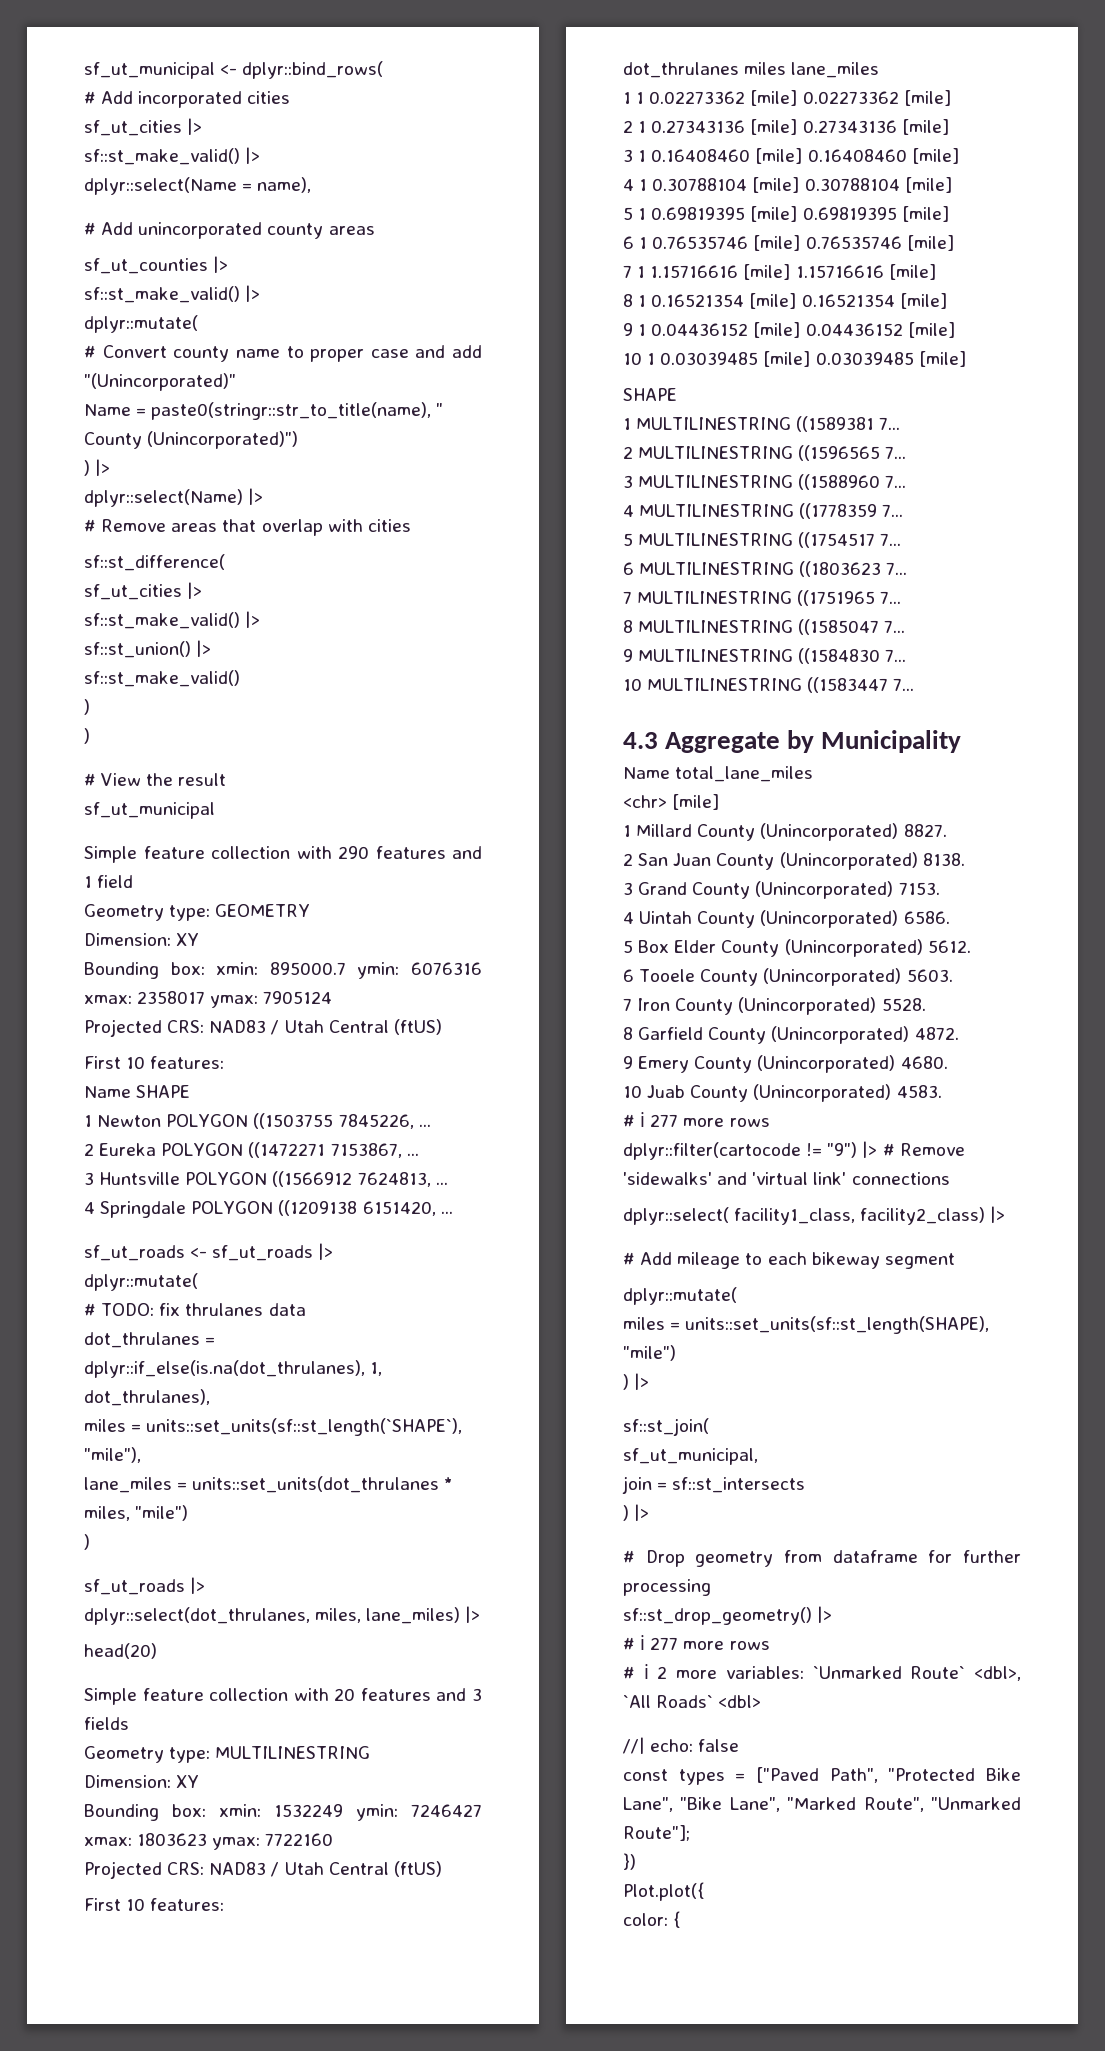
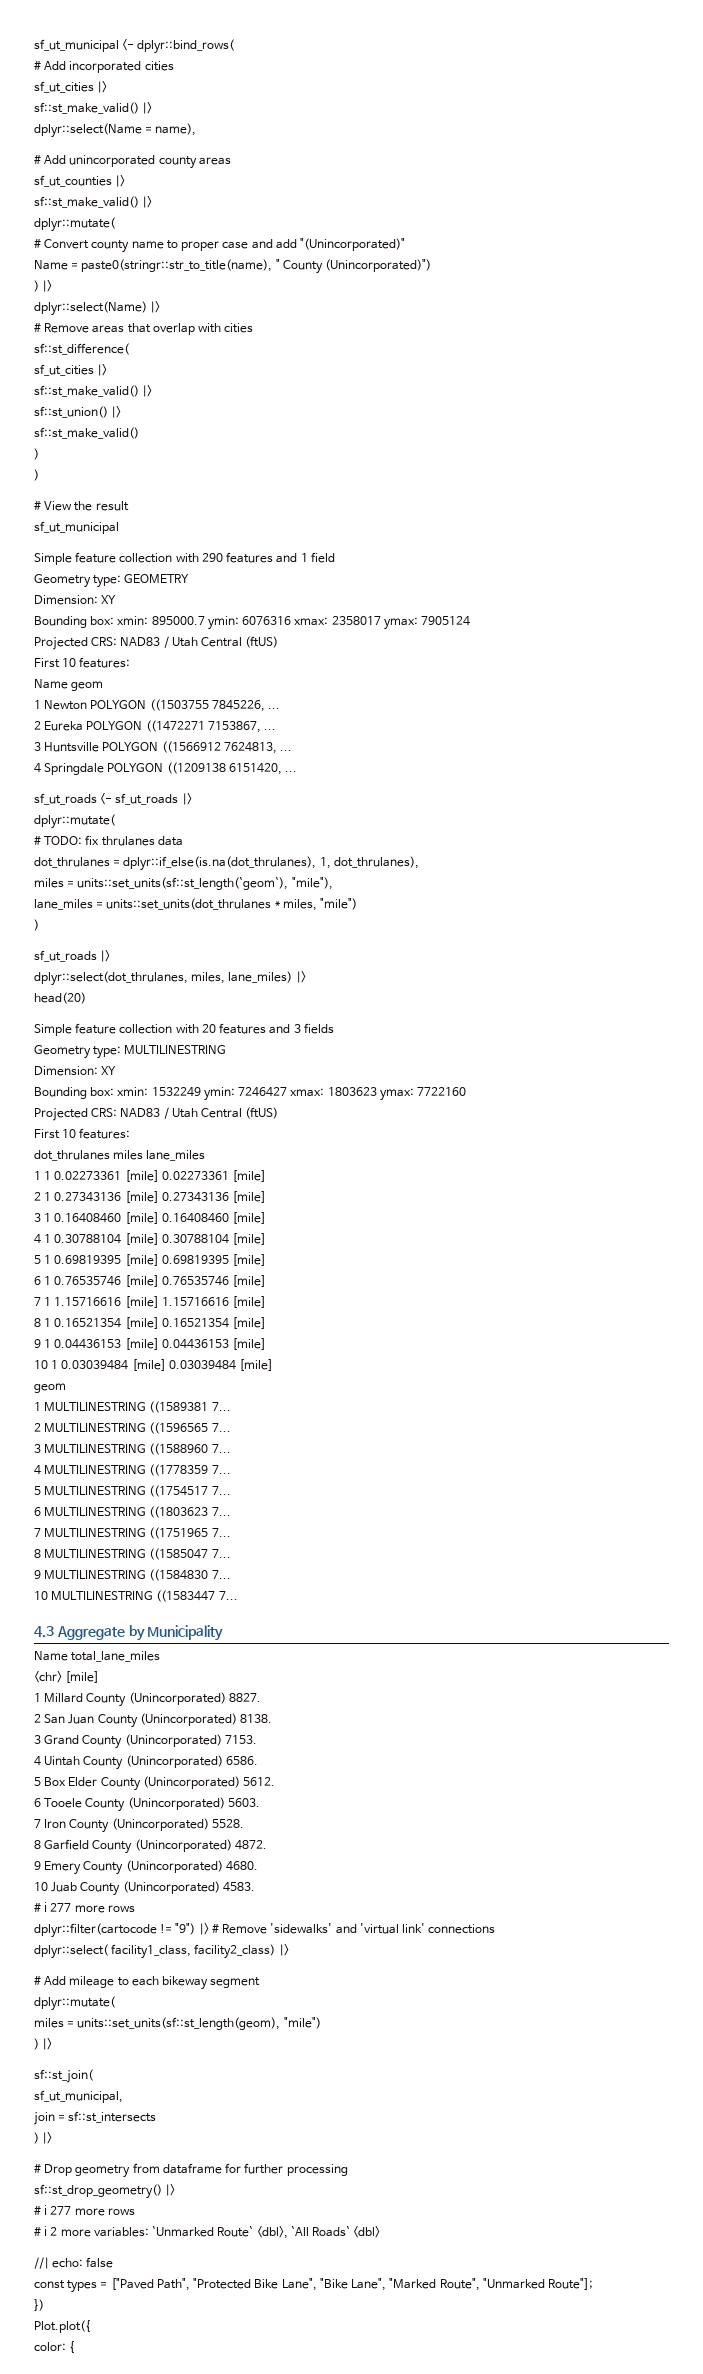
[136,1085,191,1098] SHAPE -> [71,681,104,691] geom
[146,1418,463,1436] units::set_units(sf::st_length(`SHAPE`), -> [77,877,289,890] units::set_units(sf::st_length(`geom`),
[649,90,899,106] 0.02273362 [mile] 0.02273362 -> [54,1170,229,1182] 0.02273361 [mile] 0.02273361
[651,322,903,338] 0.04436152 [mile] 0.04436152 -> [54,1338,229,1350] 0.04436153 [mile] 0.04436153
[660,351,966,367] [623,388,677,401] 0.03039485 [mile] 0.03039485 [mile] // SHAPE -> [61,1359,274,1371] [34,1383,66,1393] 0.03039484 [mile] 0.03039484 [mile] // geom
[685,1316,990,1334] units::set_units(sf::st_length(SHAPE), -> [77,2017,281,2030] units::set_units(sf::st_length(geom),

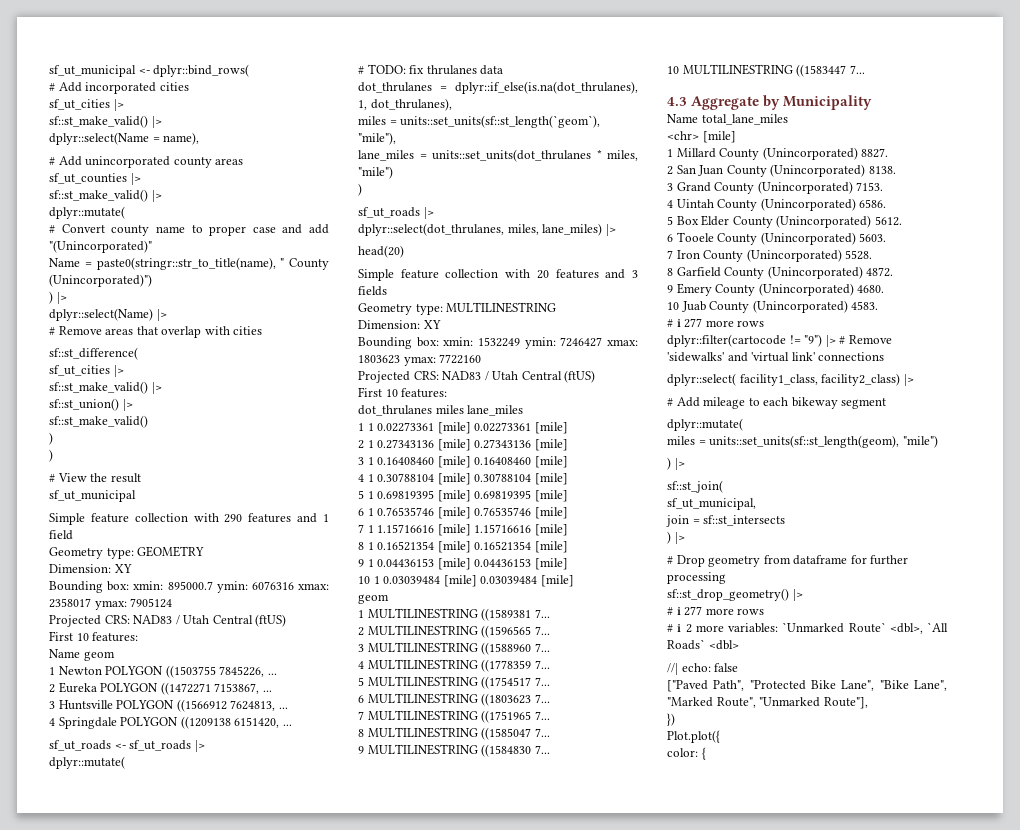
[34,2280,108,2293] const types = -> (739, 667) none
[548,2278,594,2290] Route"]; -> [823,697,868,709] Route"],

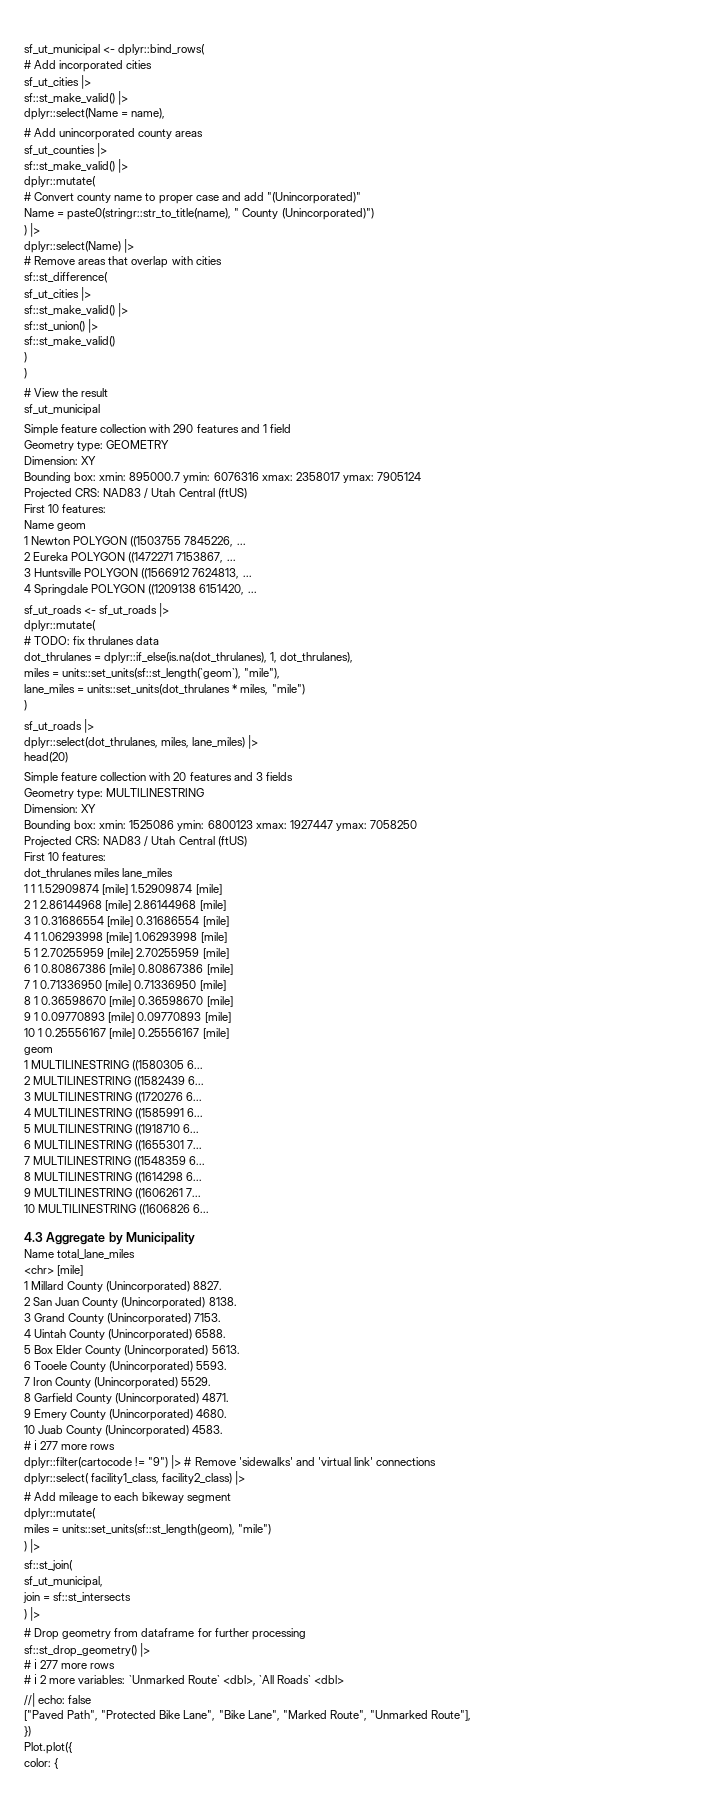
[478,337,638,349] [358,354,482,366] 1532249 ymin: 7246427 xmax: 1803623 ymax: 7722160 -> [129,820,417,831] 1525086 ymin: 6800123 xmax: 1927447 ymax: 7058250
[377,422,532,434] 0.02273361 [mile] 0.02273361 -> [38,884,193,895] 1.52909874 [mile] 1.52909874
[377,439,532,451] 0.27343136 [mile] 0.27343136 -> [40,900,197,911] 2.86144968 [mile] 2.86144968
[377,456,532,468] 0.16408460 [mile] 0.16408460 -> [41,916,200,927] 0.31686554 [mile] 0.31686554
[377,473,532,485] 0.30788104 [mile] 0.30788104 -> [41,932,198,943] 1.06293998 [mile] 1.06293998
[377,490,532,502] 0.69819395 [mile] 0.69819395 -> [41,948,200,959] 2.70255959 [mile] 2.70255959
[377,507,532,519] 0.76535746 [mile] 0.76535746 -> [41,964,204,975] 0.80867386 [mile] 0.80867386
[377,524,532,536] 1.15716616 [mile] 1.15716616 -> [40,980,197,991] 0.71336950 [mile] 0.71336950
[377,541,532,553] 0.16521354 [mile] 0.16521354 -> [41,996,204,1007] 0.36598670 [mile] 0.36598670
[377,558,532,570] 0.04436153 [mile] 0.04436153 -> [41,1012,202,1023] 0.09770893 [mile] 0.09770893
[383,575,538,587] 0.03039484 [mile] 0.03039484 -> [45,1028,200,1039] 0.25556167 [mile] 0.25556167
[481,608,550,621] ((1589381 7... -> [132,1060,204,1071] ((1580305 6...
[481,625,550,638] ((1596565 7... -> [134,1076,205,1087] ((1582439 6...
[481,642,550,655] ((1588960 7... -> [135,1092,203,1103] ((1720276 6...
[481,659,550,672] ((1778359 7... -> [135,1108,204,1119] ((1585991 6...
[481,676,550,689] ((1754517 7... -> [135,1124,200,1135] ((1918710 6...
[481,693,532,706] ((1803623 -> [135,1140,185,1151] ((1655301
[481,710,550,723] ((1751965 7... -> [134,1156,206,1167] ((1548359 6...
[481,727,550,740] ((1585047 7... -> [135,1172,203,1183] ((1614298 6...
[481,744,532,757] ((1584830 -> [135,1188,184,1199] ((1606261
[796,64,865,77] ((1583447 7... -> [139,1204,210,1215] ((1606826 6...
[859,199,887,208] 6586. -> [195,1329,227,1338] 6588.
[874,216,902,226] 5612. -> [211,1345,240,1354] 5613.
[859,233,887,242] 5603. -> [196,1361,228,1370] 5593.
[845,250,873,260] 5528. -> [181,1377,212,1386] 5529.
[866,267,894,277] 4872. -> [202,1393,230,1402] 4871.

